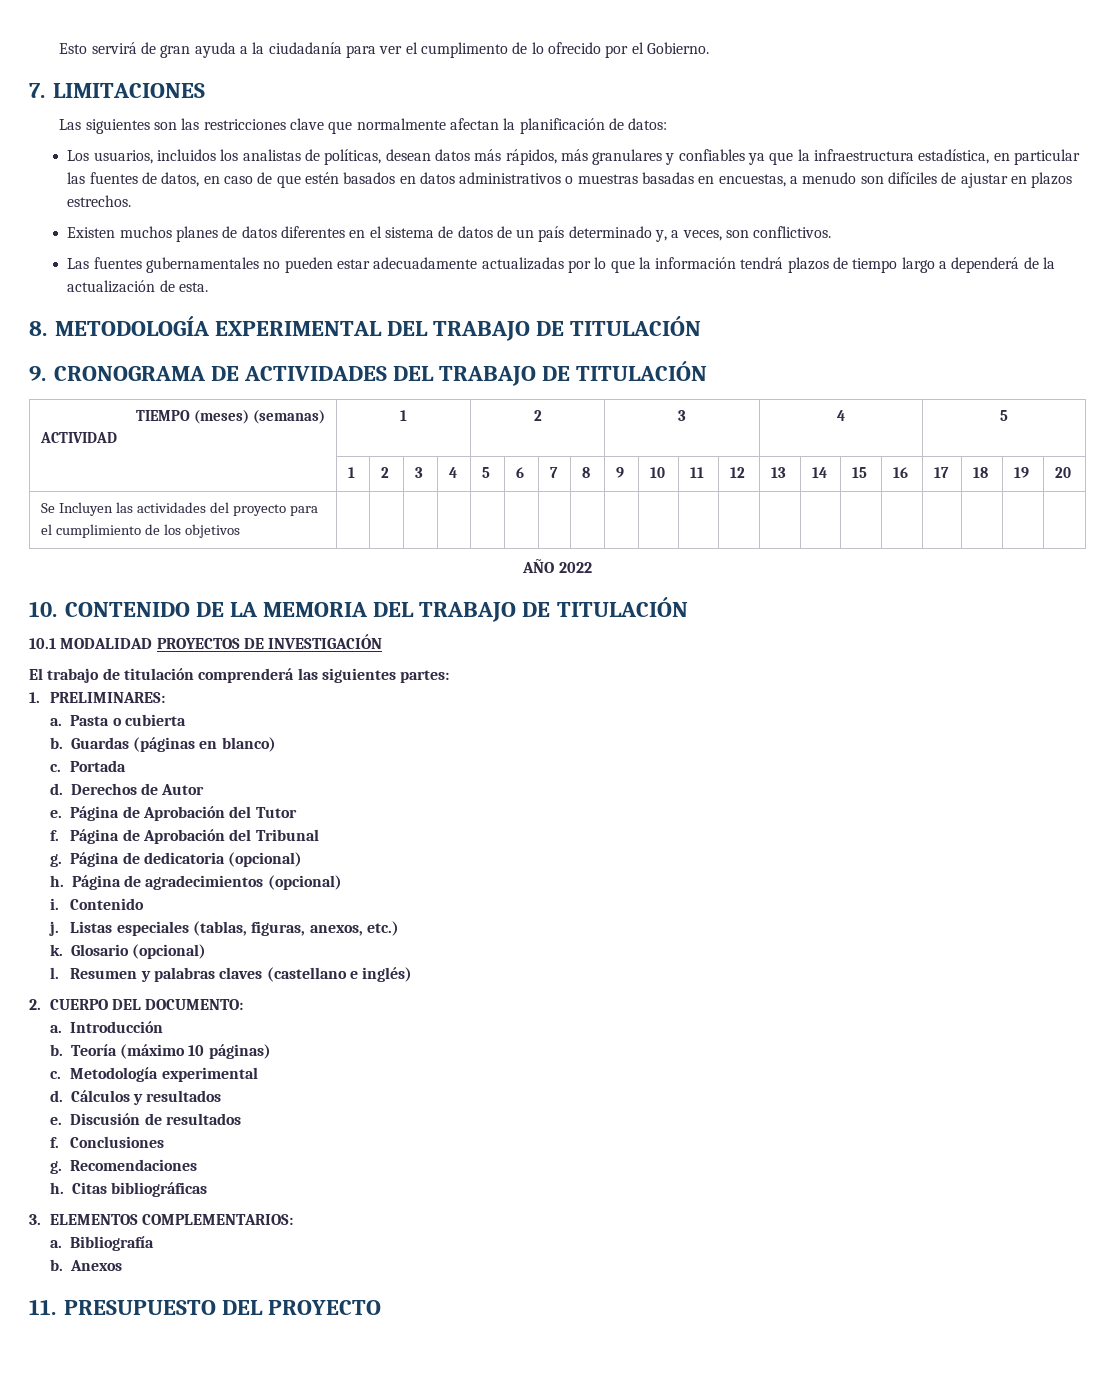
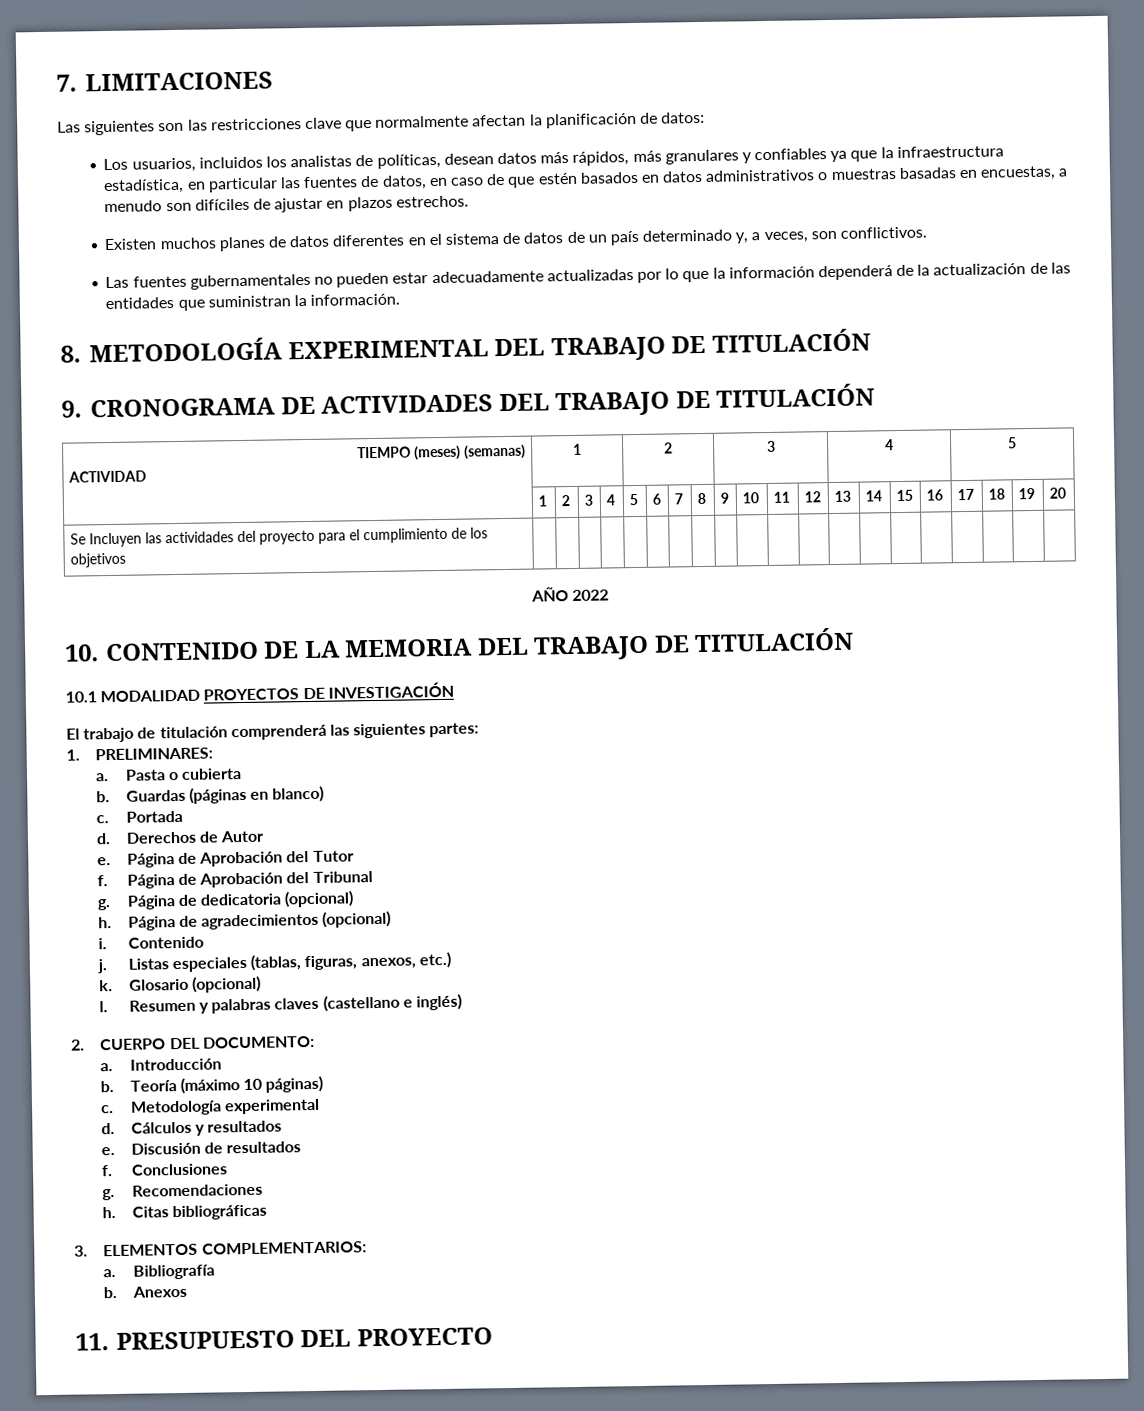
[59,42,709,58] Esto servirá de gran ayuda a la ciudadanía para ver el cumplimento de lo ofrecido por el Gobierno. // -> (56, 83) none
[740,257,948,273] tendrá plazos de tiempo largo a -> (815, 272) none
[178,282,208,292] esta. -> [1050,262,1071,274] [105,293,401,311] las entidades que suministran la información.

